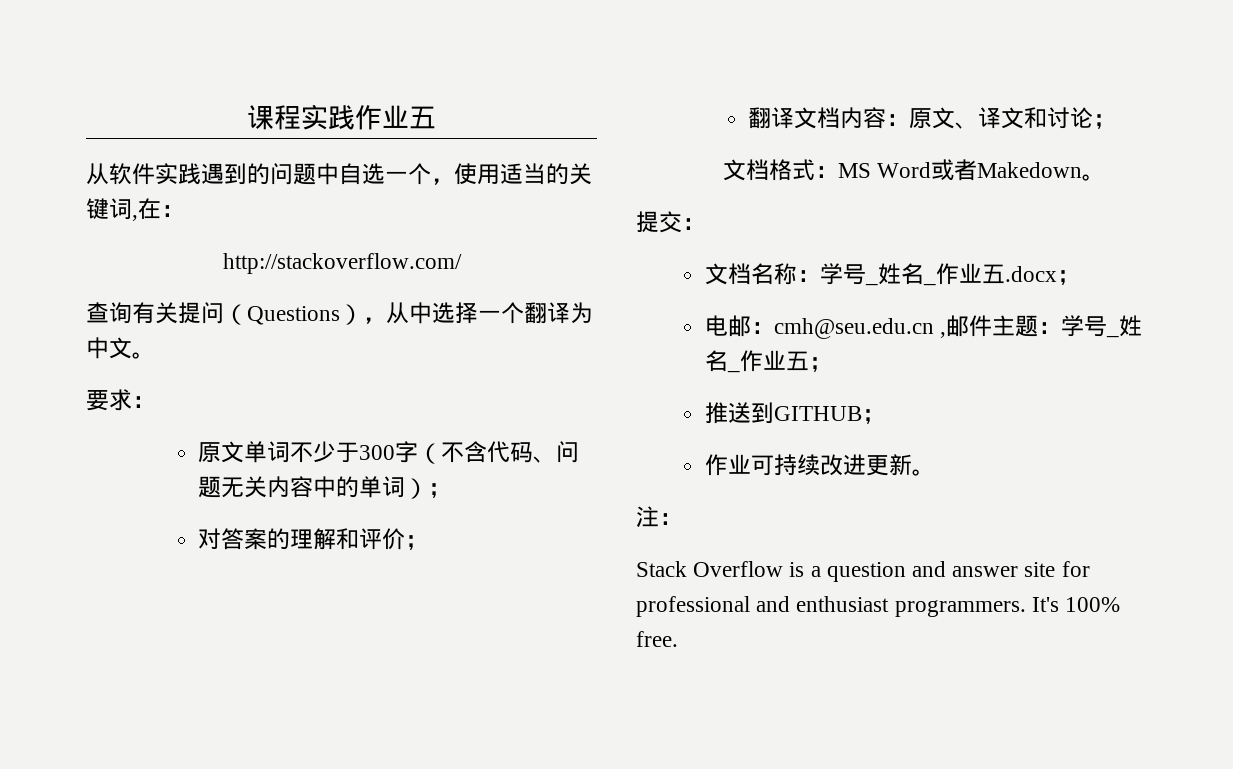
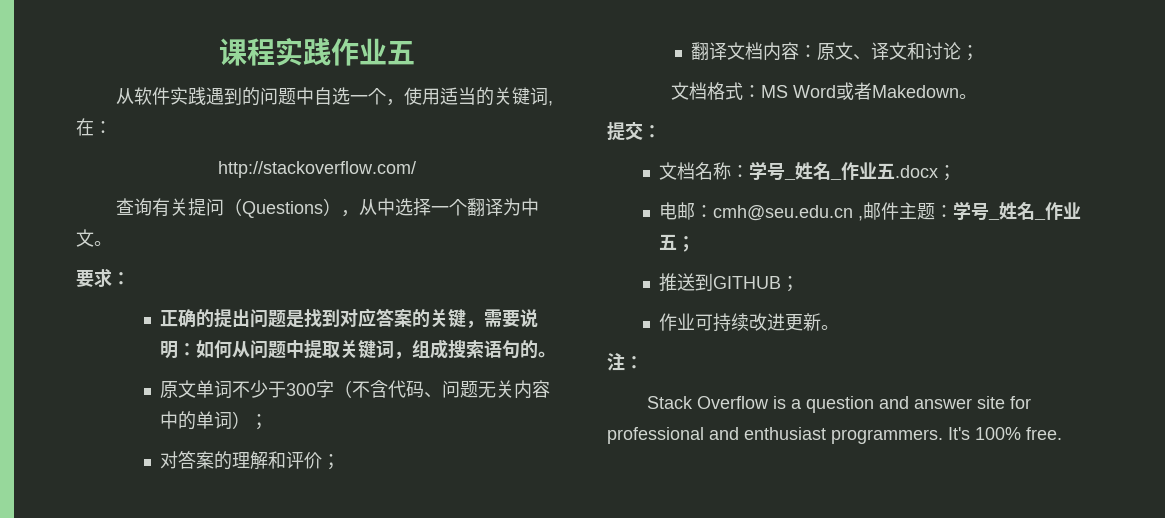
(155, 402) none -> [160,308,539,328] [160,339,557,359] // 正确的提出问题是找到对应答案的关键，需要说明：如何从问题中提取关键词，组成搜索语句的。

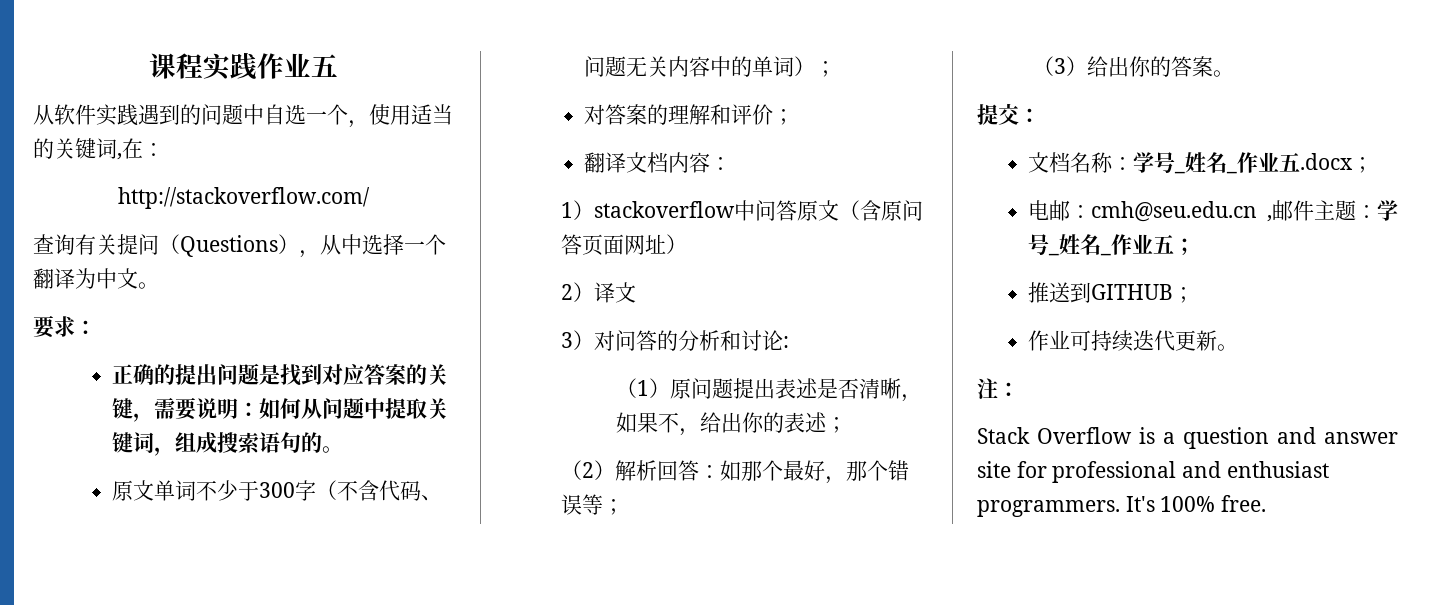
[817,42,980,61] [671,82,960,100] 原文、译文和讨论； // 文档格式：MS Word或者Makedown -> [560,200,923,221] [560,234,687,255] [560,282,636,303] [560,330,789,351] [616,378,923,402] [616,412,848,436] [560,460,909,484] [560,494,624,515] [1032,56,1213,77] // 1）stackoverflow中问答原文（含原问答页面网址） // 2）译文 // 3）对问答的分析和讨论: // （1）原问题提出表述是否清晰，如果不，给出你的表述； // （2）解析回答：如那个最好，那个错误等； // （3）给出你的答案
[748,313,785,331] 改进 -> [1132,330,1175,351] 迭代

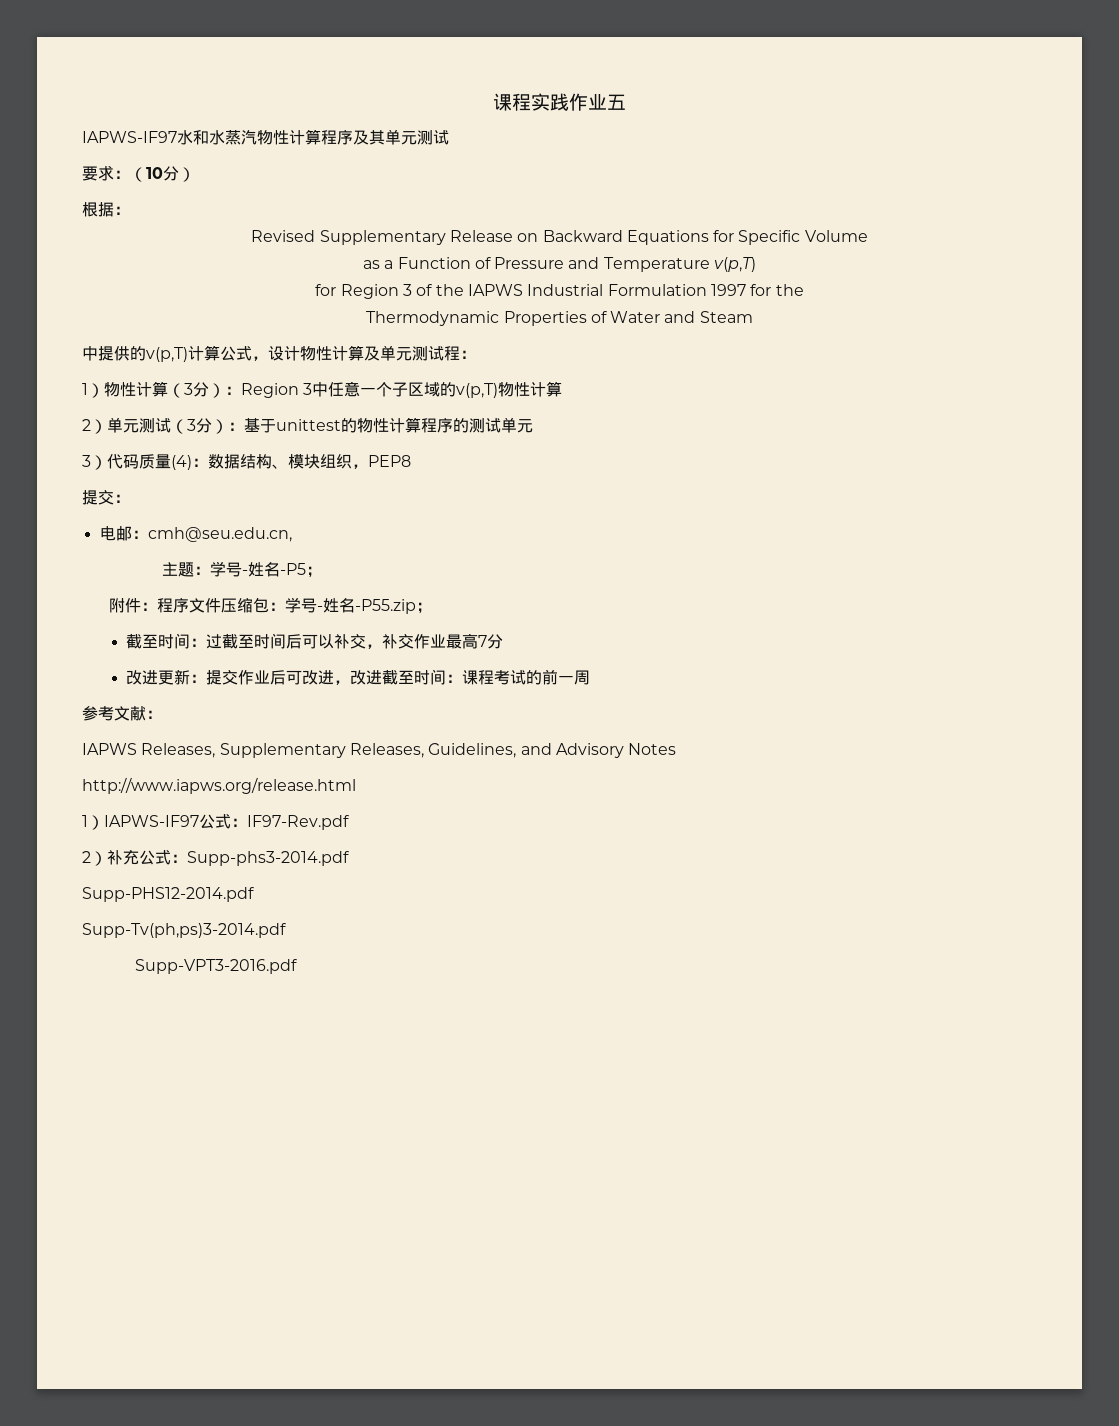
[33,104,453,128] [33,138,164,160] [118,187,370,209] [33,234,446,258] [33,268,159,289] [33,315,96,338] [111,363,448,386] [111,397,448,422] [111,432,343,456] [111,480,442,501] [583,56,836,77] [583,104,794,125] [583,152,731,173] [560,200,923,221] [560,234,687,255] [560,282,636,303] [560,330,789,351] [616,378,923,402] [616,412,848,436] [560,460,909,484] [560,494,624,515] [1032,56,1234,77] [977,103,1040,125] [1027,152,1373,174] [1027,200,1398,222] [1027,234,1195,256] [1027,282,1194,303] [1027,330,1238,352] [977,378,1019,399] [977,427,1398,449] [977,461,1329,483] [977,495,1267,517] 从软件实践遇到的问题中自选一个，使用适当的关键词,在： // http://stackoverflow.com/ // 查询有关提问（Questions），从中选择一个翻译为中文。 // 要求： // 正确的提出问题是找到对应答案的关键，需要说明：如何从问题中提取关键词，组成搜索语句的。 // 原文单词不少于300字（不含代码、问题无关内容中的单词）； // 对答案的理解和评价； // 翻译文档内容： // 1）stackoverflow中问答原文（含原问答页面网址） // 2）译文 // 3）对问答的分析和讨论: // （1）原问题提出表述是否清晰，如果不，给出你的表述； // （2）解析回答：如那个最好，那个错误等； // （3）给出你的答案。 // 提交： // 文档名称：学号_姓名_作业五.docx； // 电邮：cmh@seu.edu.cn ,邮件主题：学号_姓名_作业五； // 推送到GITHUB； // 作业可持续迭代更新。 // 注： // Stack Overflow is a question and answer site for professional and enthusiast programmers. It's 100% free. -> [82,129,449,145] [82,165,195,182] [82,202,130,217] [251,230,868,245] [362,257,757,272] [315,284,804,299] [366,311,753,326] [82,345,476,362] [82,381,563,398] [82,417,533,434] [82,454,411,470] [82,490,130,505] [99,526,292,542] [162,561,323,578] [108,597,432,614] [126,633,504,649] [126,669,591,685] [82,706,162,721] [82,743,677,758] [82,777,356,794] [82,814,349,830] [82,850,349,866] [82,887,254,902] [82,923,286,938] [135,959,298,974] IAPWS-IF97水和水蒸汽物性计算程序及其单元测试 // 要求：（10分） // 根据： // Revised Supplementary Release on Backward Equations for Specific Volume // as a Function of Pressure and Temperature v(p,T) // for Region 3 of the IAPWS Industrial Formulation 1997 for the // Thermodynamic Properties of Water and Steam // 中提供的v(p,T)计算公式，设计物性计算及单元测试程： // 1）物性计算（3分）：Region 3中任意一个子区域的v(p,T)物性计算 // 2）单元测试（3分）：基于unittest的物性计算程序的测试单元 // 3）代码质量(4)：数据结构、模块组织，PEP8 // 提交： // 电邮：cmh@seu.edu.cn, // 主题：学号-姓名-P5； // 附件：程序文件压缩包：学号-姓名-P55.zip； // 截至时间：过截至时间后可以补交，补交作业最高7分 // 改进更新：提交作业后可改进，改进截至时间：课程考试的前一周 // 参考文献： // IAPWS Releases, Supplementary Releases, Guidelines, and Advisory Notes // http://www.iapws.org/release.html // 1）IAPWS-IF97公式：IF97-Rev.pdf // 2）补充公式：Supp-phs3-2014.pdf // Supp-PHS12-2014.pdf // Supp-Tv(ph,ps)3-2014.pdf // Supp-VPT3-2016.pdf

